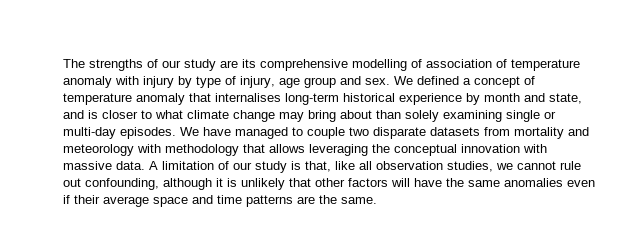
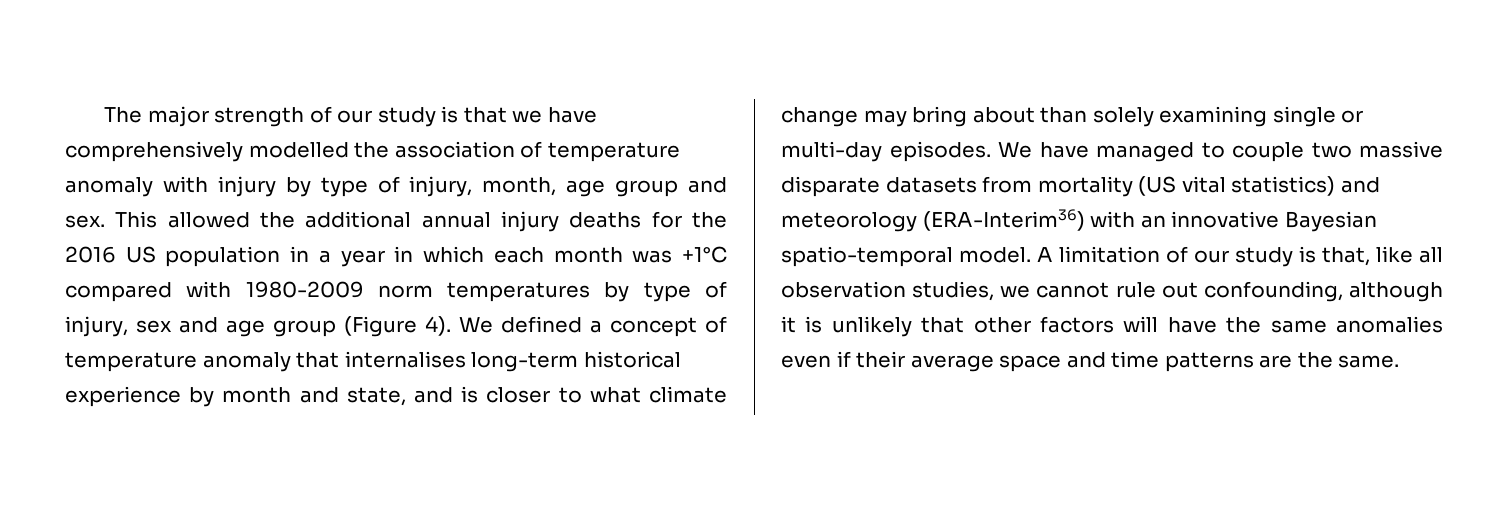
[89,59,422,71] strengths of our study are its comprehensive modelling of -> [147,106,597,127] [65,141,390,162] major strength of our study is that we have comprehensively modelled the
(275, 82) none -> [482,177,557,196] month,
(390, 81) none -> [115,211,727,232] [65,246,728,267] [65,281,728,302] [65,316,451,337] This allowed the additional annual injury deaths for the 2016 US population in a year in which each month was +1°C compared with 1980-2009 norm temperatures by type of injury, sex and age group (Figure 4).
(369, 131) none -> [1359,141,1443,158] massive
[568,127,589,136] [63,144,547,156] [63,161,145,170] and meteorology with methodology that allows leveraging the conceptual innovation with massive data. -> [1138,176,1380,196] [781,209,1377,232] [781,246,1031,267] (US vital statistics) and meteorology (ERA-Interim36) with an innovative Bayesian spatio-temporal model.

